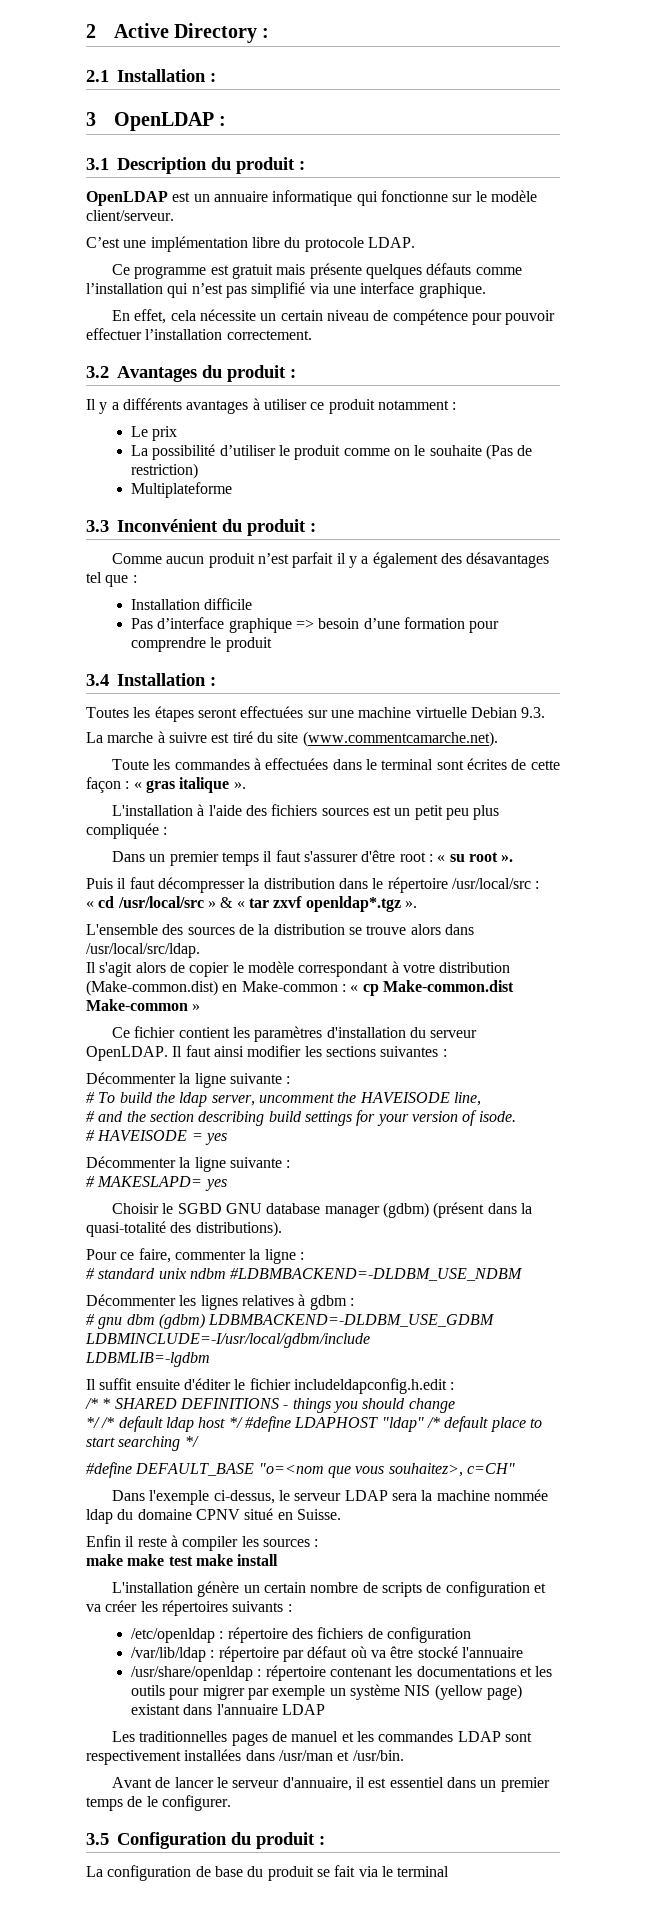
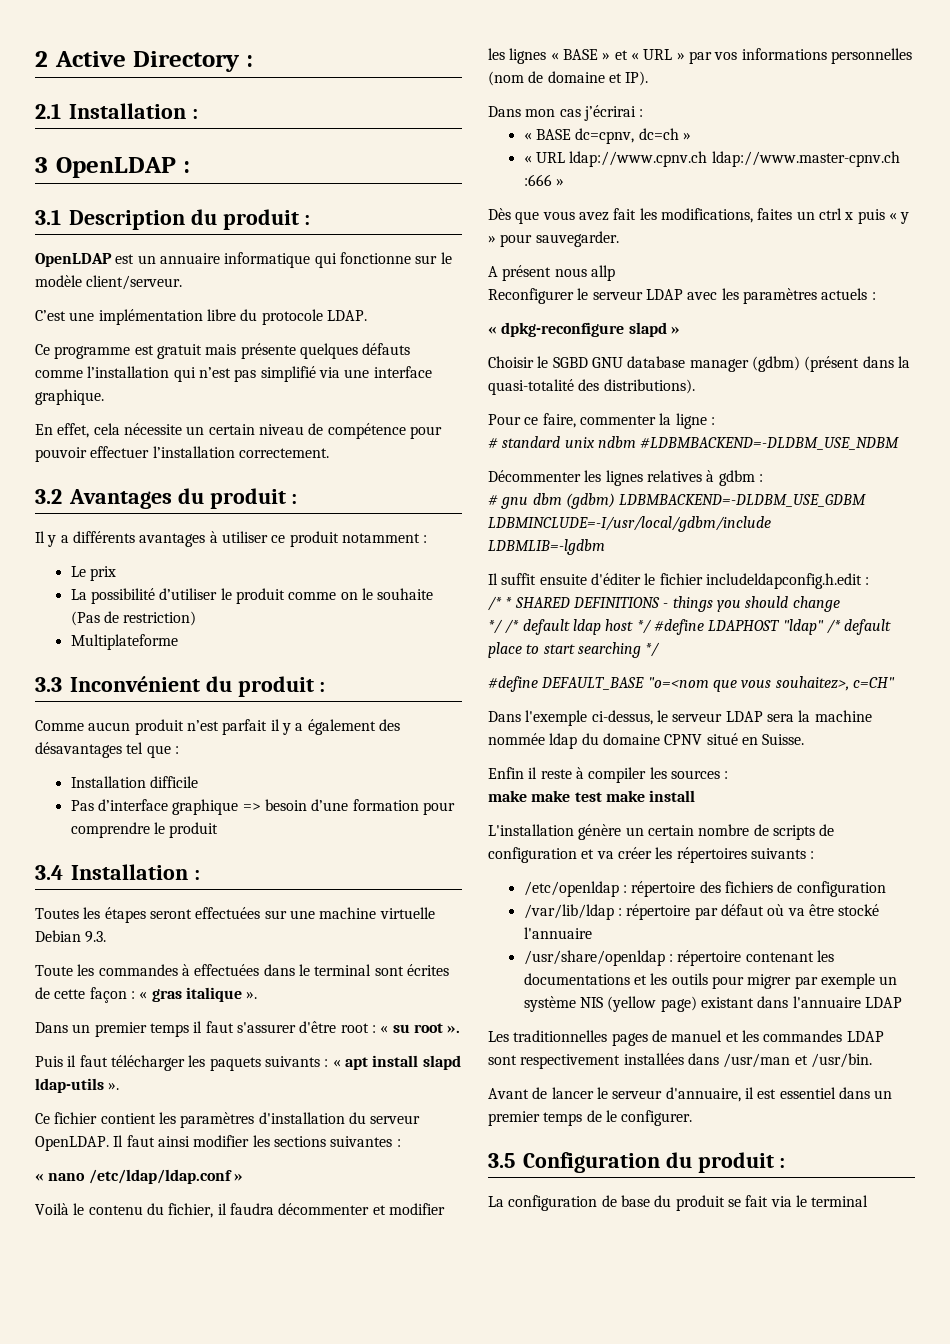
[86,731,498,747] // La marche à suivre est tiré du site (www.commentcamarche.net). -> (107, 937) none
[112,804,500,820] [86,823,168,839] // L'installation à l'aide des fichiers sources est un petit peu plus compliquée : -> (258, 995) none
[157,877,540,893] [86,896,417,912] [86,924,474,935] [86,943,200,958] [86,961,511,977] [86,980,514,996] [86,999,201,1011] décompresser la distribution dans le répertoire /usr/local/src : // « cd /usr/local/src » & « tar zxvf openldap*.tgz ». // L'ensemble des sources de la distribution se trouve alors dans /usr/local/src/ldap. // Il s'agit alors de copier le modèle correspondant à votre distribution (Make-common.dist) en Make-common : « cp Make-common.dist Make-common » -> [110,1055,461,1071] [35,1078,120,1093] télécharger les paquets suivants : « apt install slapd ldap-utils ».
[86,1072,291,1088] [86,1092,481,1107] [86,1110,516,1126] [86,1130,227,1145] [86,1156,291,1172] [86,1176,227,1191] Décommenter la ligne suivante : // # To build the ldap server, uncomment the HAVEISODE line, // # and the section describing build settings for your version of isode. // # HAVEISODE = yes // Décommenter la ligne suivante : // # MAKESLAPD= yes -> [35,1169,243,1184] [35,1203,445,1218] [488,48,912,64] [488,71,649,86] [488,105,644,121] [523,128,691,144] [523,151,900,167] [523,174,564,186] [488,208,910,224] [488,231,619,247] [488,265,615,281] [488,288,876,304] [488,322,680,337] « nano /etc/ldap/ldap.conf » // Voilà le contenu du fichier, il faudra décommenter et modifier les lignes « BASE » et « URL » par vos informations personnelles (nom de domaine et IP). // Dans mon cas j’écrirai : // « BASE dc=cpnv, dc=ch » // « URL ldap://www.cpnv.ch ldap://www.master-cpnv.ch :666 » // Dès que vous avez fait les modifications, faites un ctrl x puis « y » pour sauvegarder. // A présent nous allp // Reconfigurer le serveur LDAP avec les paramètres actuels : // « dpkg-reconfigure slapd »

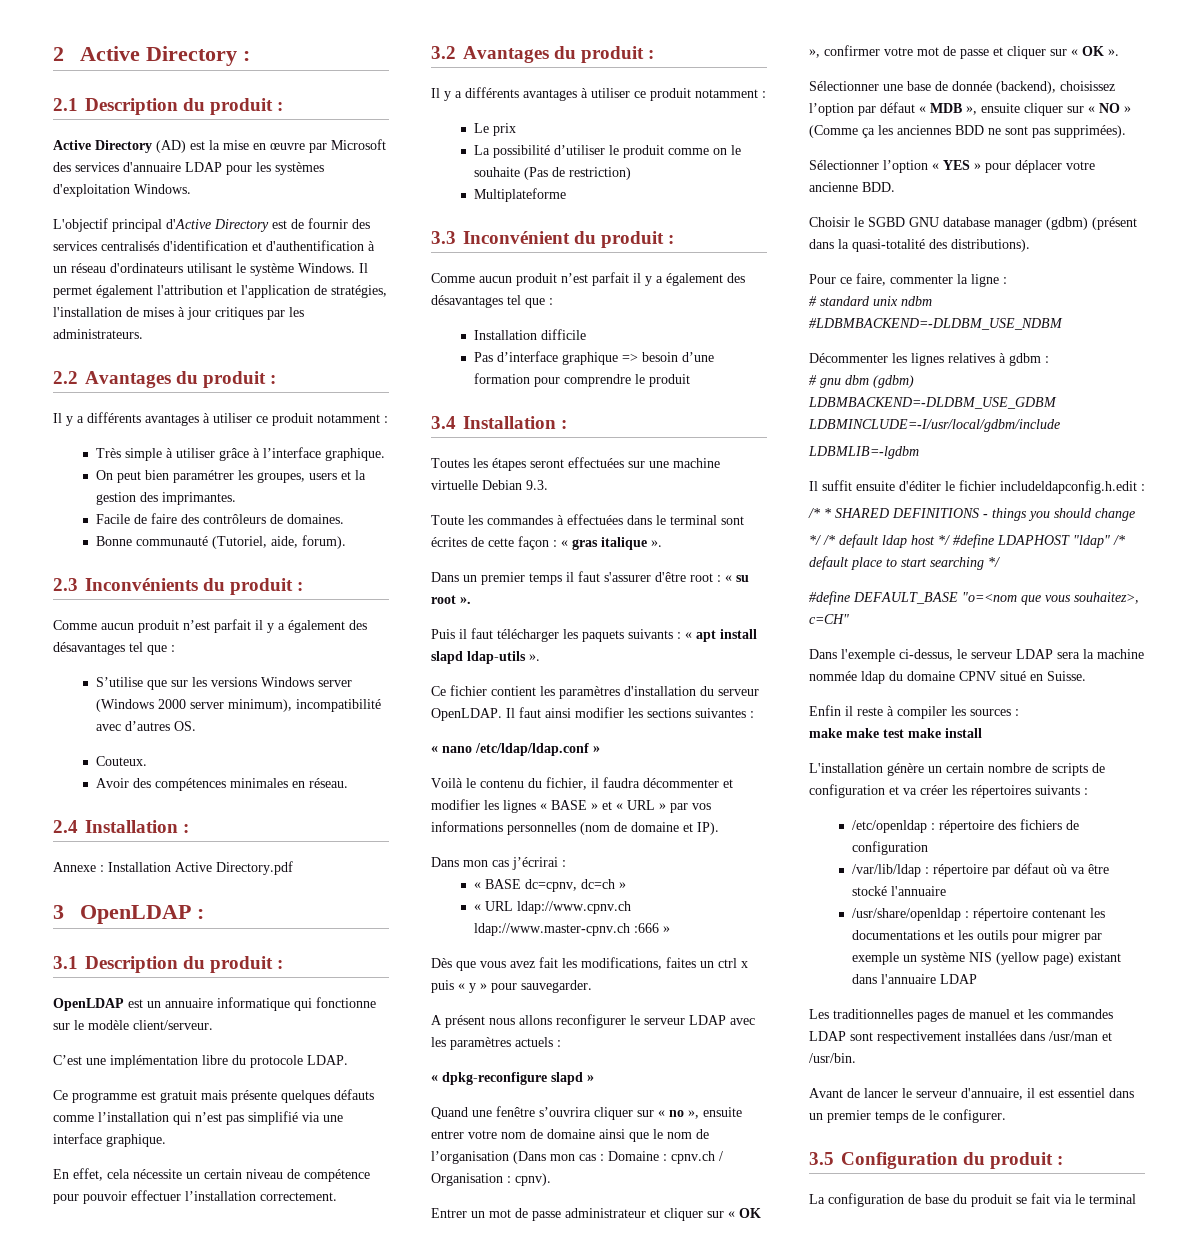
[69,103,198,119] Installation : -> [85,98,284,115] [53,139,386,153] [53,162,324,175] [53,184,191,197] [53,218,370,232] [53,240,375,251] [53,263,368,276] [53,285,387,298] [53,307,304,320] [53,329,143,339] [53,371,277,388] [53,412,388,426] [95,447,385,461] [95,470,366,483] [95,492,236,505] [95,513,344,524] [95,535,346,549] [53,578,304,595] [53,619,367,633] [53,642,175,655] [95,677,352,690] [95,699,381,712] [95,721,196,731] [95,756,147,766] [95,778,348,791] [53,820,190,833] [53,861,293,875] Description du produit : // Active Directory (AD) est la mise en œuvre par Microsoft des services d'annuaire LDAP pour les systèmes d'exploitation Windows. // L'objectif principal d'Active Directory est de fournir des services centralisés d'identification et d'authentification à un réseau d'ordinateurs utilisant le système Windows. Il permet également l'attribution et l'application de stratégies, l'installation de mises à jour critiques par les administrateurs. // 2.2 Avantages du produit : // Il y a différents avantages à utiliser ce produit notamment : // Très simple à utiliser grâce à l’interface graphique. // On peut bien paramétrer les groupes, users et la gestion des imprimantes. // Facile de faire des contrôleurs de domaines. // Bonne communauté (Tutoriel, aide, forum). // 2.3 Inconvénients du produit : // Comme aucun produit n’est parfait il y a également des désavantages tel que : // S’utilise que sur les versions Windows server (Windows 2000 server minimum), incompatibilité avec d’autres OS. // Couteux. // Avoir des compétences minimales en réseau. // 2.4 Installation : // Annexe : Installation Active Directory.pdf
[590,265,615,281] [488,288,574,304] allp // Reconfigurer -> [519,1014,626,1028] allons reconfigurer
(680, 330) none -> [431,1106,742,1120] [431,1129,709,1142] [431,1151,723,1164] [431,1173,551,1186] [431,1208,761,1221] [809,45,1119,59] [809,81,1115,94] [809,102,1131,116] [809,125,1126,138] [809,160,1095,173] [809,182,895,192] // Quand une fenêtre s’ouvrira cliquer sur « no », ensuite entrer votre nom de domaine ainsi que le nom de l’organisation (Dans mon cas : Domaine : cpnv.ch / Organisation : cpnv). // Entrer un mot de passe administrateur et cliquer sur « OK », confirmer votre mot de passe et cliquer sur « OK ». // Sélectionner une base de donnée (backend), choisissez l’option par défaut « MDB », ensuite cliquer sur « NO » (Comme ça les anciennes BDD ne sont pas supprimées). // Sélectionner l’option « YES » pour déplacer votre ancienne BDD.

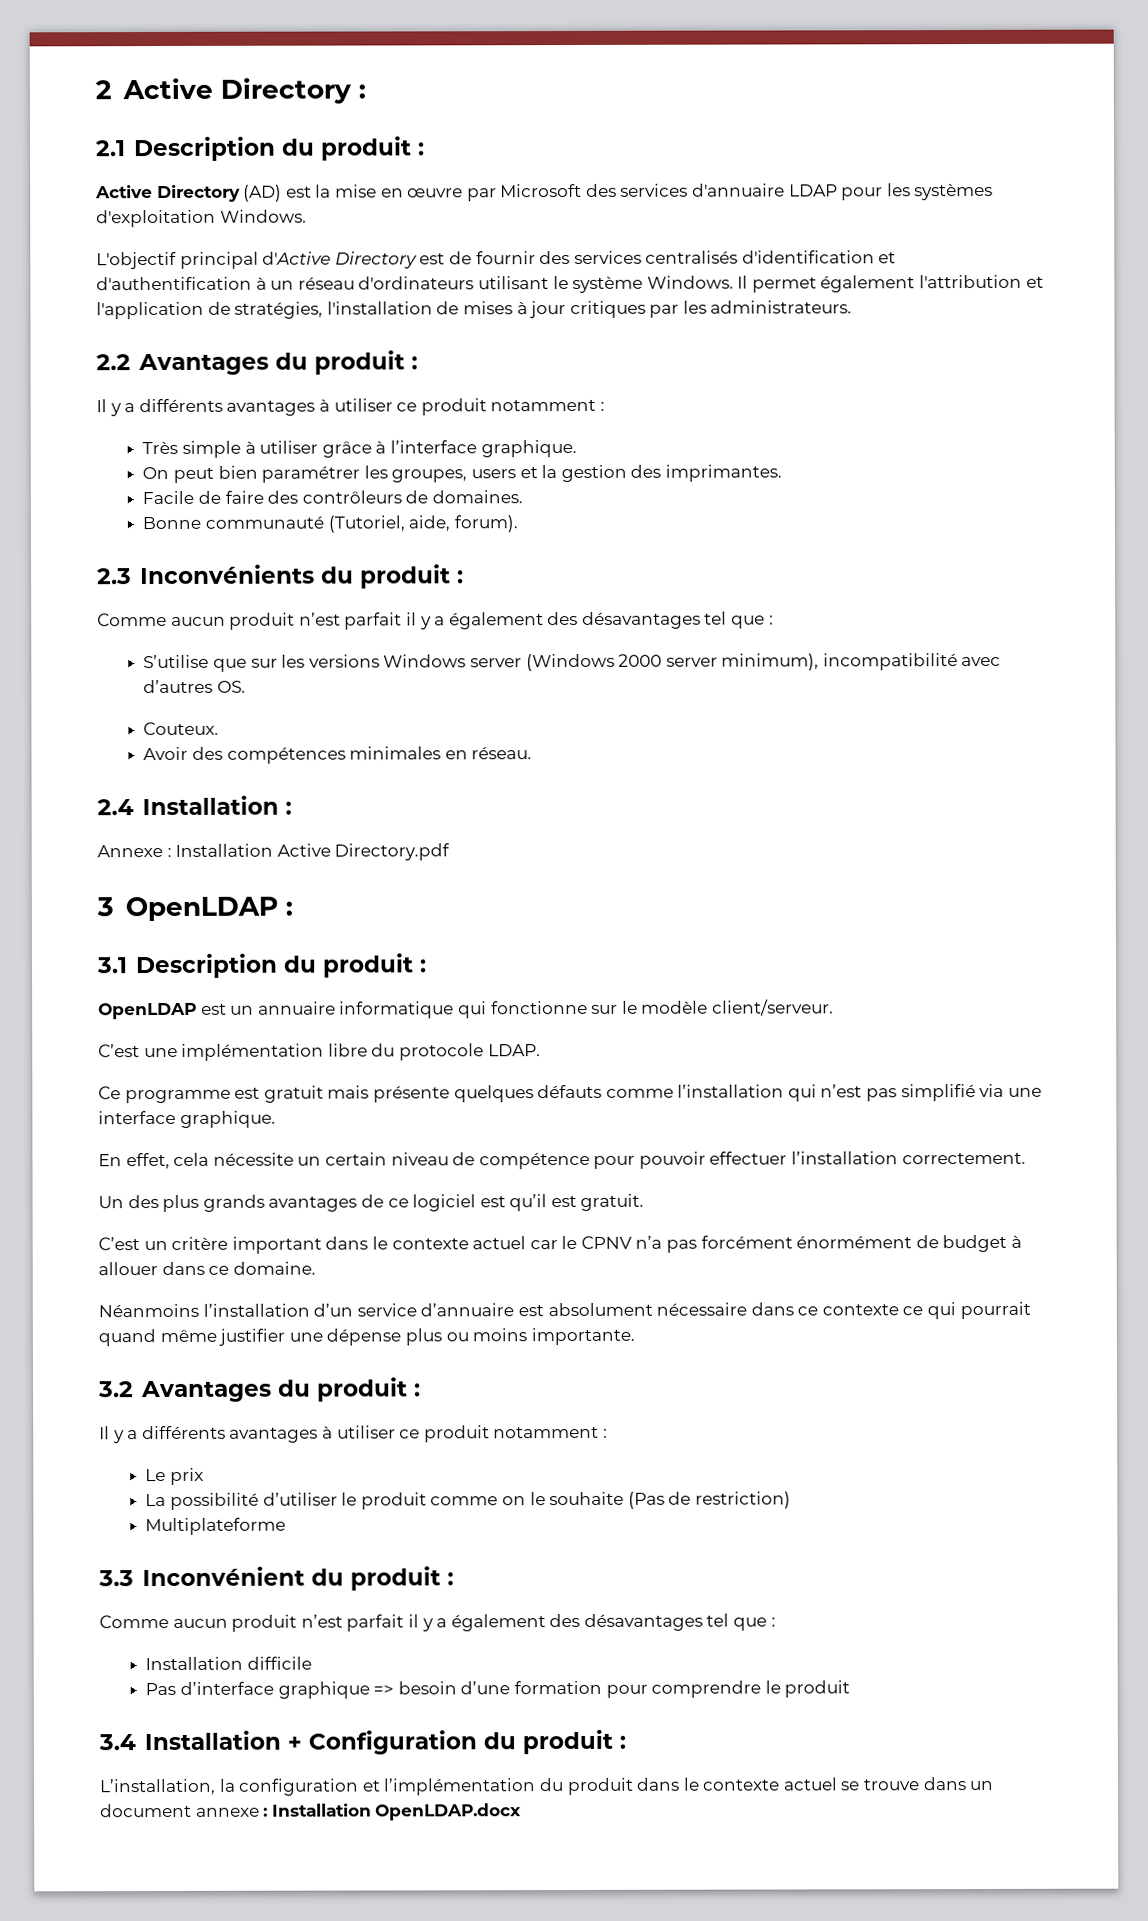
(337, 1196) none -> [98,1193,645,1213] [98,1234,1023,1254] [98,1261,316,1276] [98,1301,1031,1320] [98,1327,635,1347] // Un des plus grands avantages de ce logiciel est qu’il est gratuit. // C’est un critère important dans le contexte actuel car le CPNV n’a pas forcément énormément de budget à allouer dans ce domaine. // Néanmoins l’installation d’un service d’annuaire est absolument nécessaire dans ce contexte ce qui pourrait quand même justifier une dépense plus ou moins importante.
[561,420,568,429] [431,457,720,471] [431,480,548,490] [431,514,744,525] [431,536,662,550] [431,571,749,585] [431,595,471,604] [431,628,757,642] [431,651,540,664] [431,685,759,699] [431,707,754,721] [431,743,600,756] [431,777,733,790] [431,799,711,813] [431,821,719,835] [431,857,566,870] [473,879,626,892] [473,901,631,914] [473,923,670,936] [431,957,748,971] [431,980,592,993] [431,1014,755,1028] [431,1037,561,1050] [431,1072,594,1085] [431,1106,742,1120] [431,1129,709,1142] [431,1151,723,1164] [431,1173,551,1186] [431,1208,761,1221] [809,45,1119,59] [809,81,1115,94] [809,102,1131,116] [809,125,1126,138] [809,160,1095,173] [809,182,895,192] [809,217,1137,230] [809,239,1030,252] [809,273,1007,287] [809,296,932,306] [809,318,1063,330] [809,353,1049,366] [809,375,914,388] [808,397,1057,409] [808,419,1060,432] [808,446,919,459] [809,480,1145,494] [808,508,1135,521] [809,534,1125,548] [809,556,1000,570] [809,591,1139,605] [809,614,849,624] [809,649,1144,662] [809,671,1086,684] [809,705,1019,719] [809,728,982,738] [809,763,1105,776] [809,784,1088,798] [851,819,1079,833] [851,841,928,855] [851,863,1109,877] [851,886,946,896] [851,908,1105,921] [851,930,1102,943] [851,952,1121,965] [851,974,977,984] [809,1009,1113,1022] [809,1031,1112,1044] [809,1053,856,1063] [809,1088,1134,1100] [809,1109,1006,1123] [809,1152,1064,1169] [809,1193,1136,1207] : // Toutes les étapes seront effectuées sur une machine virtuelle Debian 9.3. // Toute les commandes à effectuées dans le terminal sont écrites de cette façon : « gras italique ». // Dans un premier temps il faut s'assurer d'être root : « su root ». // Puis il faut télécharger les paquets suivants : « apt install slapd ldap-utils ». // Ce fichier contient les paramètres d'installation du serveur OpenLDAP. Il faut ainsi modifier les sections suivantes : // « nano /etc/ldap/ldap.conf » // Voilà le contenu du fichier, il faudra décommenter et modifier les lignes « BASE » et « URL » par vos informations personnelles (nom de domaine et IP). // Dans mon cas j’écrirai : // « BASE dc=cpnv, dc=ch » // « URL ldap://www.cpnv.ch ldap://www.master-cpnv.ch :666 » // Dès que vous avez fait les modifications, faites un ctrl x puis « y » pour sauvegarder. // A présent nous allons reconfigurer le serveur LDAP avec les paramètres actuels : // « dpkg-reconfigure slapd » // Quand une fenêtre s’ouvrira cliquer sur « no », ensuite entrer votre nom de domaine ainsi que le nom de l’organisation (Dans mon cas : Domaine : cpnv.ch / Organisation : cpnv). // Entrer un mot de passe administrateur et cliquer sur « OK », confirmer votre mot de passe et cliquer sur « OK ». // Sélectionner une base de donnée (backend), choisissez l’option par défaut « MDB », ensuite cliquer sur « NO » (Comme ça les anciennes BDD ne sont pas supprimées). // Sélectionner l’option « YES » pour déplacer votre ancienne BDD. // Choisir le SGBD GNU database manager (gdbm) (présent dans la quasi-totalité des distributions). // Pour ce faire, commenter la ligne : // # standard unix ndbm #LDBMBACKEND=-DLDBM_USE_NDBM // Décommenter les lignes relatives à gdbm : // # gnu dbm (gdbm) LDBMBACKEND=-DLDBM_USE_GDBM LDBMINCLUDE=-I/usr/local/gdbm/include // LDBMLIB=-lgdbm // Il suffit ensuite d'éditer le fichier includeldapconfig.h.edit : // /* * SHARED DEFINITIONS - things you should change // */ /* default ldap host */ #define LDAPHOST "ldap" /* default place to start searching */ // #define DEFAULT_BASE "o=<nom que vous souhaitez>, c=CH" // Dans l'exemple ci-dessus, le serveur LDAP sera la machine nommée ldap du domaine CPNV situé en Suisse. // Enfin il reste à compiler les sources : // make make test make install // L'installation génère un certain nombre de scripts de configuration et va créer les répertoires suivants : // /etc/openldap : répertoire des fichiers de configuration // /var/lib/ldap : répertoire par défaut où va être stocké l'annuaire // /usr/share/openldap : répertoire contenant les documentations et les outils pour migrer par exemple un système NIS (yellow page) existant dans l'annuaire LDAP // Les traditionnelles pages de manuel et les commandes LDAP sont respectivement installées dans /usr/man et /usr/bin. // Avant de lancer le serveur d'annuaire, il est essentiel dans un premier temps de le configurer. // 3.5 Configuration du produit : // La configuration de base du produit se fait via le terminal -> [286,1729,626,1755] [99,1777,995,1796] [100,1803,523,1821] + Configuration du produit : // L’installation, la configuration et l’implémentation du produit dans le contexte actuel se trouve dans un document annexe : Installation OpenLDAP.docx

